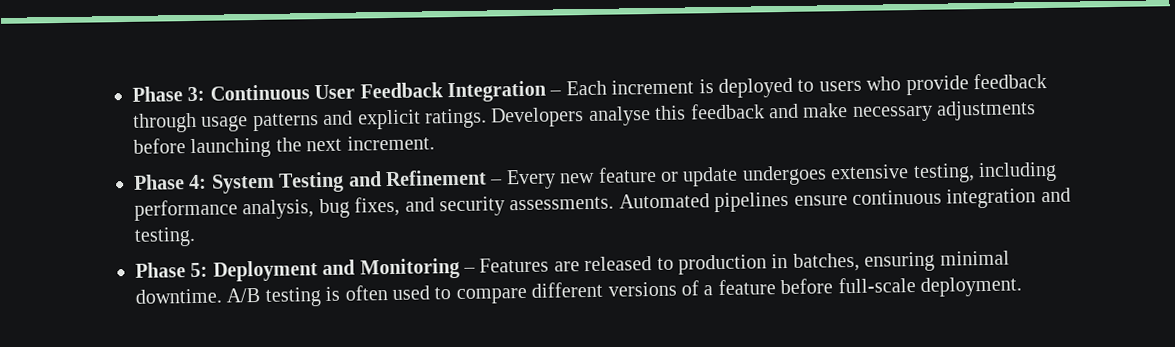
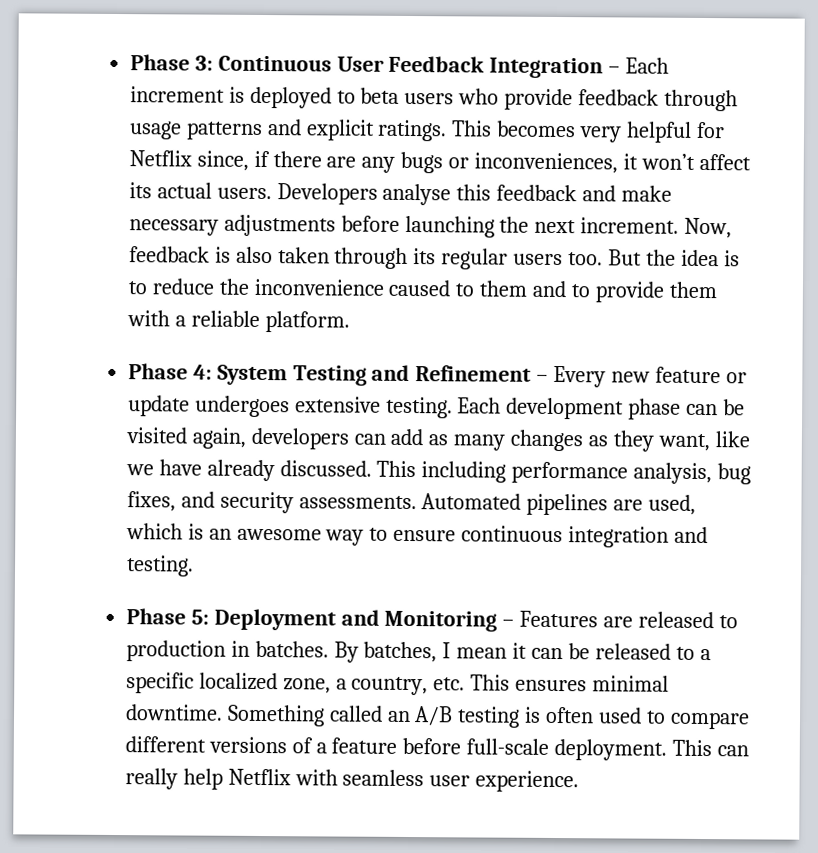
(815, 85) none -> [360,87,400,104] beta
(487, 118) none -> [451,120,726,143] [128,150,752,174] [128,182,272,200] This becomes very helpful for Netflix since, if there are any bugs or inconveniences, it won’t affect its actual users.
(435, 143) none -> [684,217,733,239] [128,246,740,270] [127,278,718,303] [126,310,350,333] Now, feedback is also taken through its regular users too. But the idea is to reduce the inconvenience caused to them and to provide them with a reliable platform.
[912,163,975,184] testing, -> [385,396,746,420] [125,427,751,452] [125,459,417,482] testing. Each development phase can be visited again, developers can add as many changes as they want, like we have already discussed. This
(790, 202) none -> [613,494,697,515] [125,523,389,546] are used, which is an awesome way to
[792,250,1010,272] [134,288,222,304] batches, ensuring minimal downtime. -> [254,640,711,663] [125,672,670,696] [124,704,411,727] batches. By batches, I mean it can be released to a specific localized zone, a country, etc. This ensures minimal downtime. Something called an
(1022, 286) none -> [672,739,750,757] [124,768,580,793] This can really help Netflix with seamless user experience.

